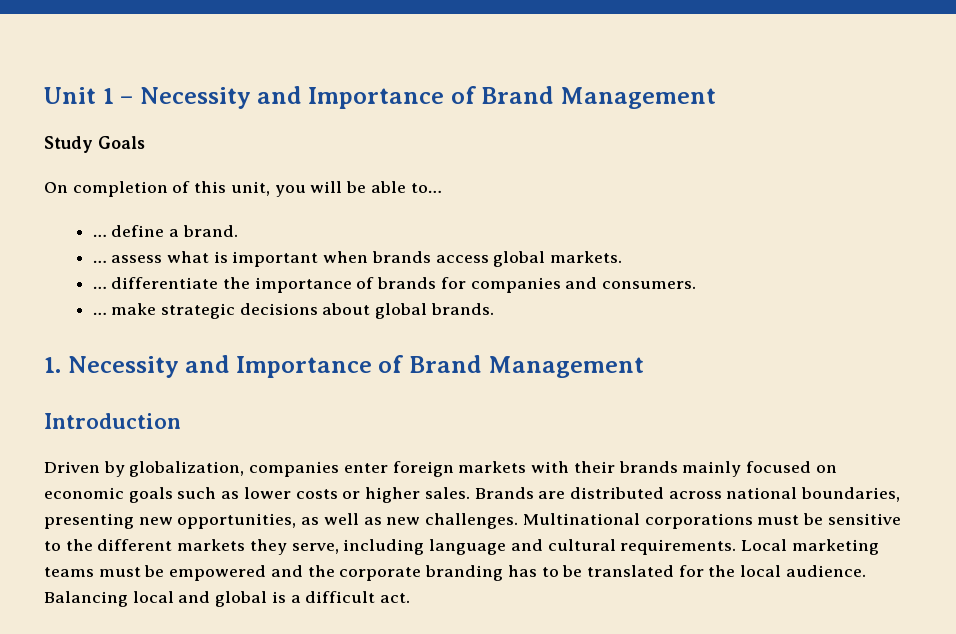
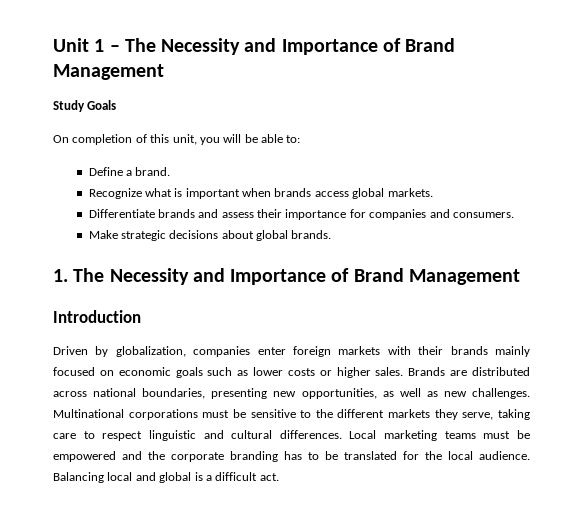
(134, 100) none -> [124,38,156,52] The
[410,183,442,193] [92,225,165,237] to… // … define -> [286,135,301,143] [88,167,123,176] to: // Define
[92,255,163,263] … assess -> [88,188,142,199] Recognize
[92,277,437,293] … differentiate the importance of brands -> [88,209,347,220] Differentiate brands and assess their importance
[92,303,157,315] … make -> [88,230,118,239] Make
(61, 365) none -> [73,268,105,282] The
[343,539,507,555] including language -> [497,409,530,420] [53,430,196,441] taking care to respect linguistic
[620,539,737,555] requirements. -> [279,430,342,439] differences.

